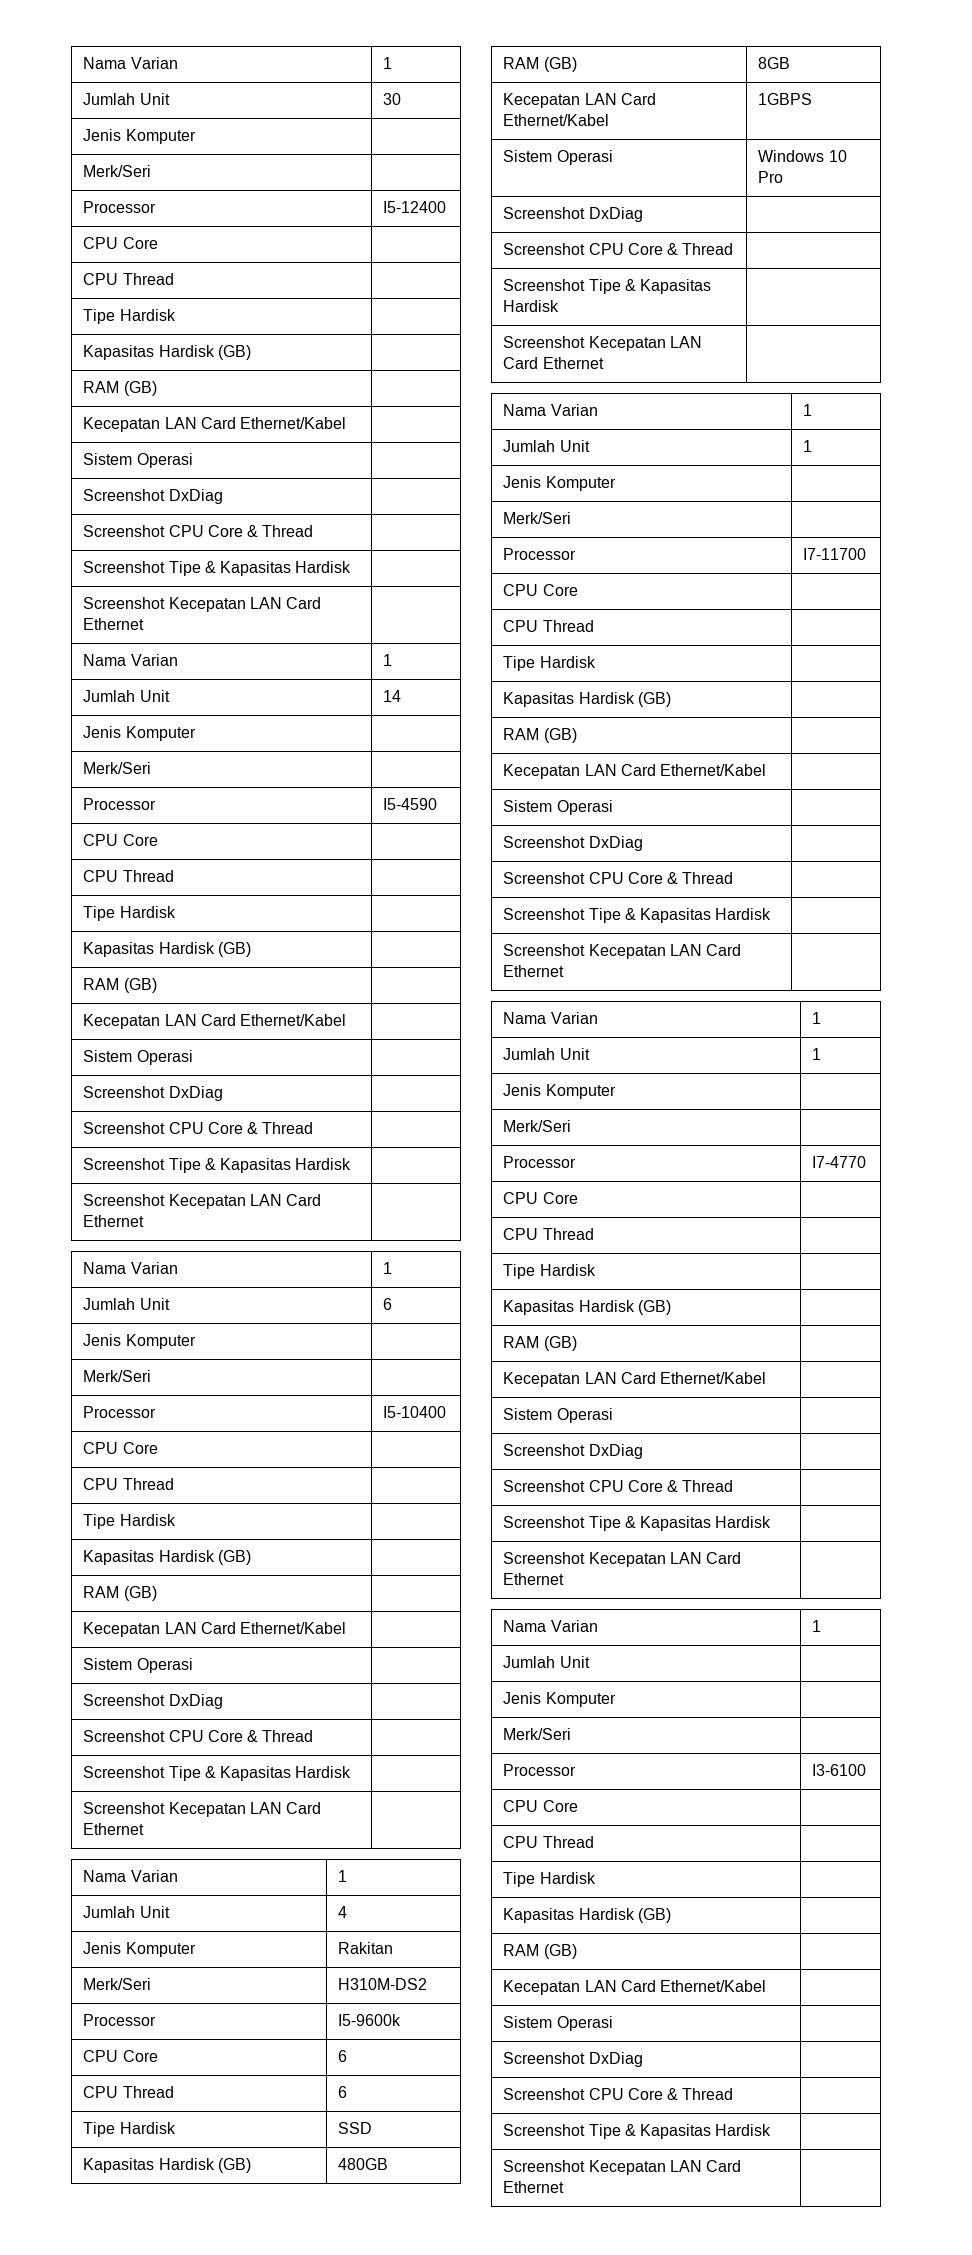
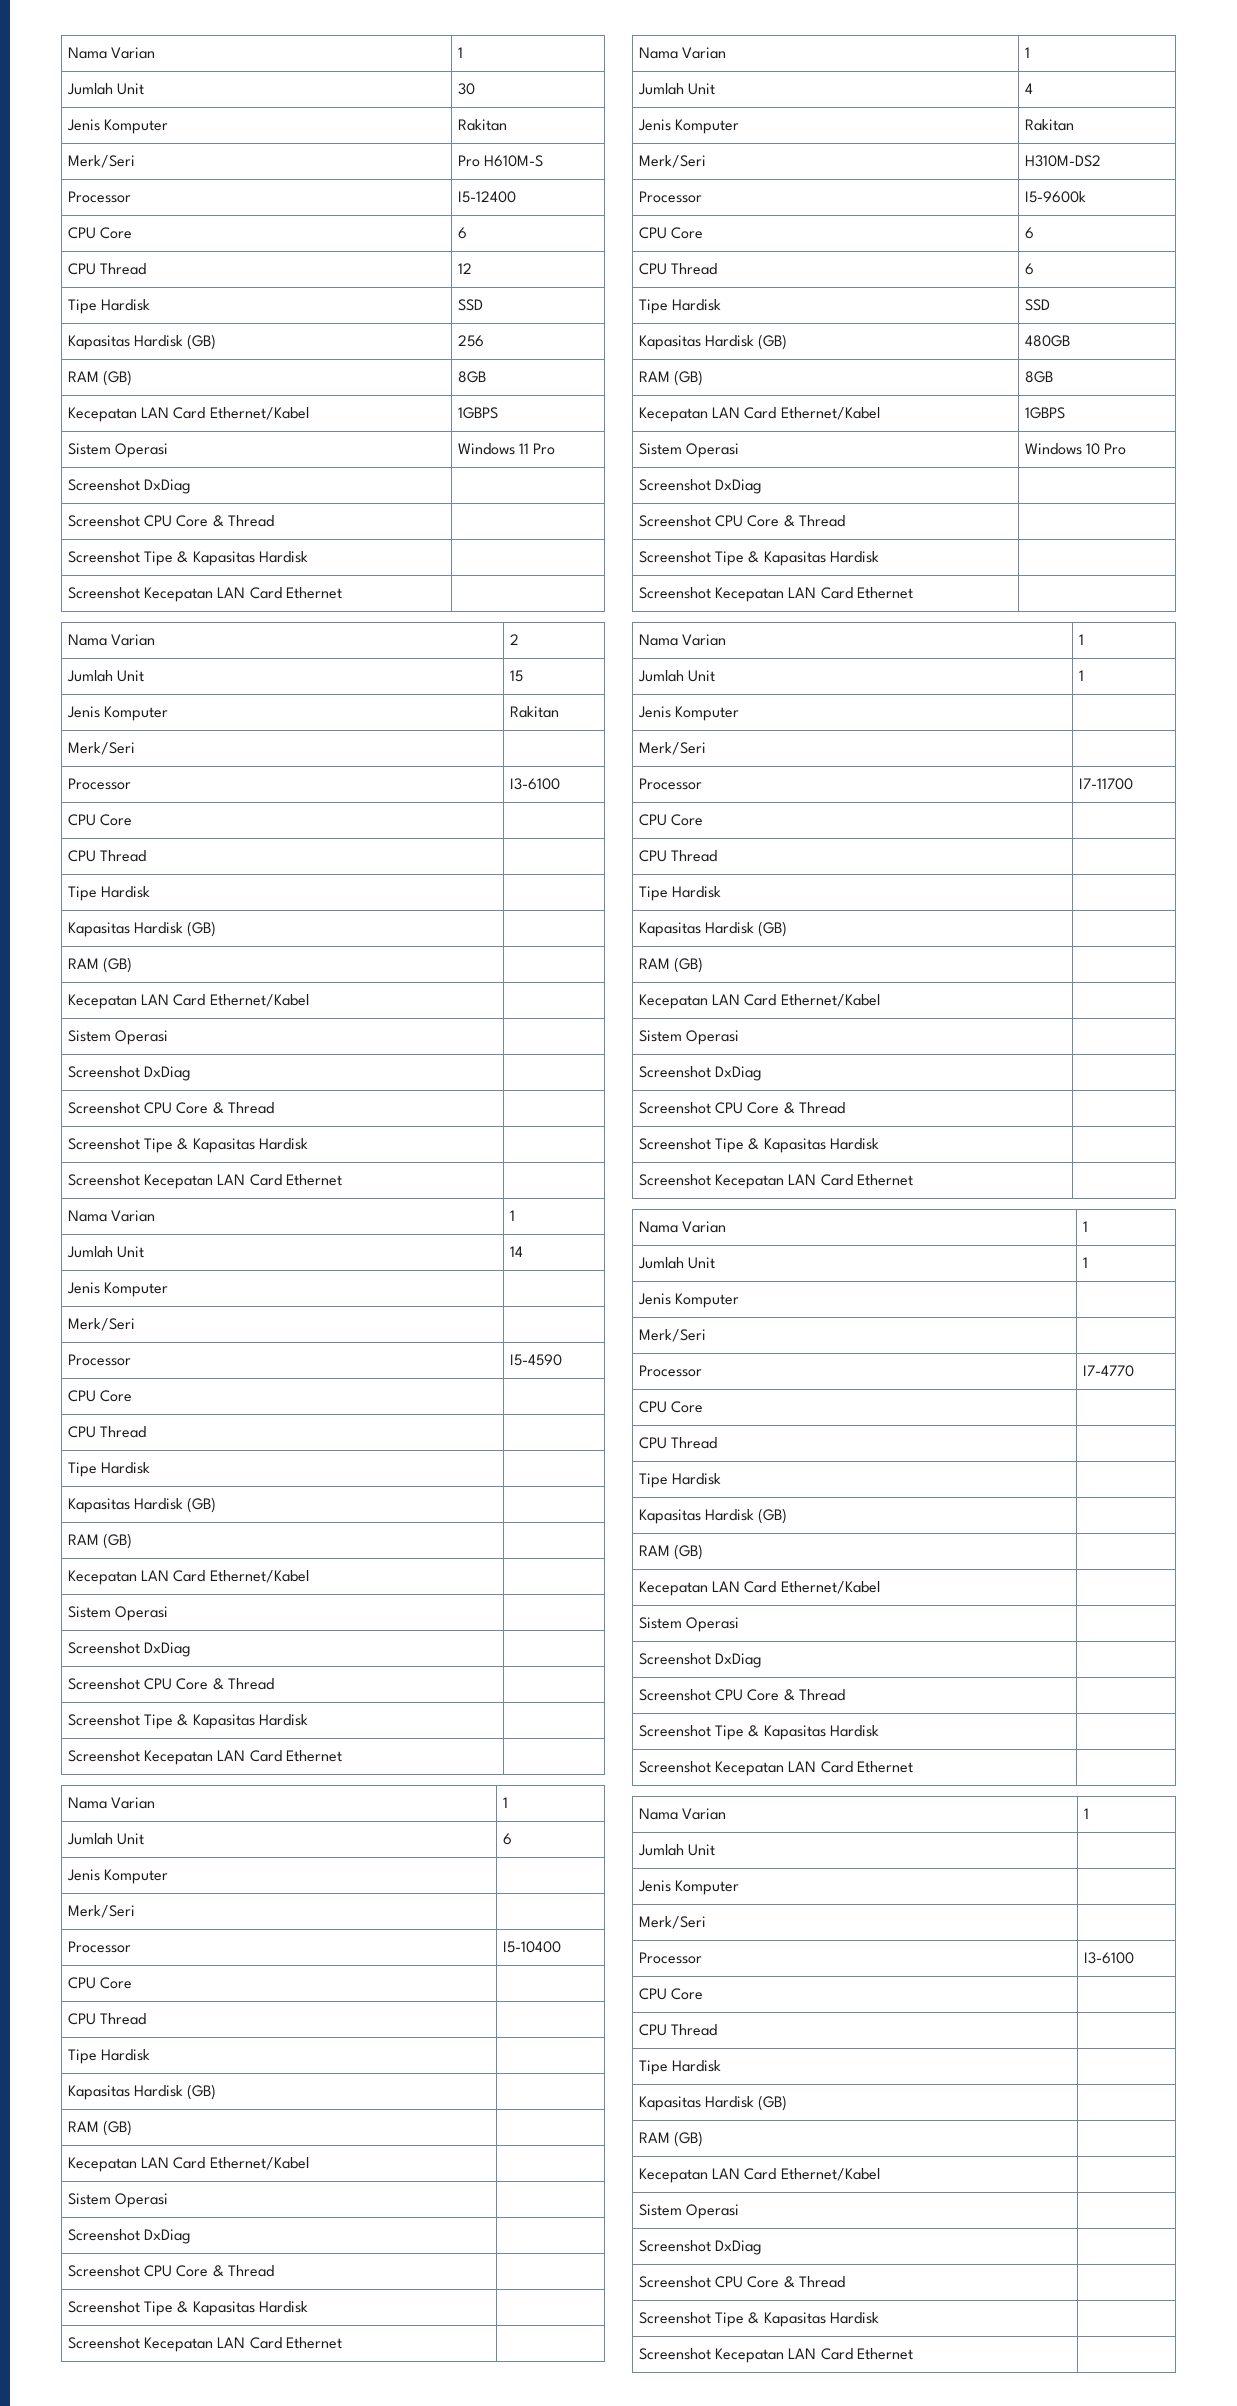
[83,165,152,177] [83,201,157,213] [383,201,447,213] // Merk/Seri | // Processor | I5-12400 -> [457,119,507,131] [67,155,135,168] [457,155,544,167] [67,191,131,203] [457,191,516,203] [67,227,133,239] [457,227,467,239] [67,263,147,275] [457,263,472,274] [67,299,151,314] [457,299,483,311] [67,334,217,350] [457,335,484,347] [67,370,133,386] [457,371,486,383] [67,407,309,422] [457,407,498,419] [67,443,169,458] [457,443,556,455] [67,479,192,494] [67,515,275,527] [67,551,309,566] [67,587,343,602] [67,634,156,646] [509,634,519,645] [66,670,145,682] [509,670,523,682] [66,706,169,721] [509,706,559,718] [67,742,135,755] [67,778,131,790] [509,778,560,790] Rakitan // Merk/Seri | Pro H610M-S // Processor | I5-12400 // CPU Core | 6 // CPU Thread | 12 // Tipe Hardisk | SSD // Kapasitas Hardisk (GB) | 256 // RAM (GB) | 8GB // Kecepatan LAN Card Ethernet/Kabel | 1GBPS // Sistem Operasi | Windows 11 Pro // Screenshot DxDiag | // Screenshot CPU Core & Thread | // Screenshot Tipe & Kapasitas Hardisk | // Screenshot Kecepatan LAN Card Ethernet | // Nama Varian | 2 // Jumlah Unit | 15 // Jenis Komputer | Rakitan // Merk/Seri | // Processor | I3-6100

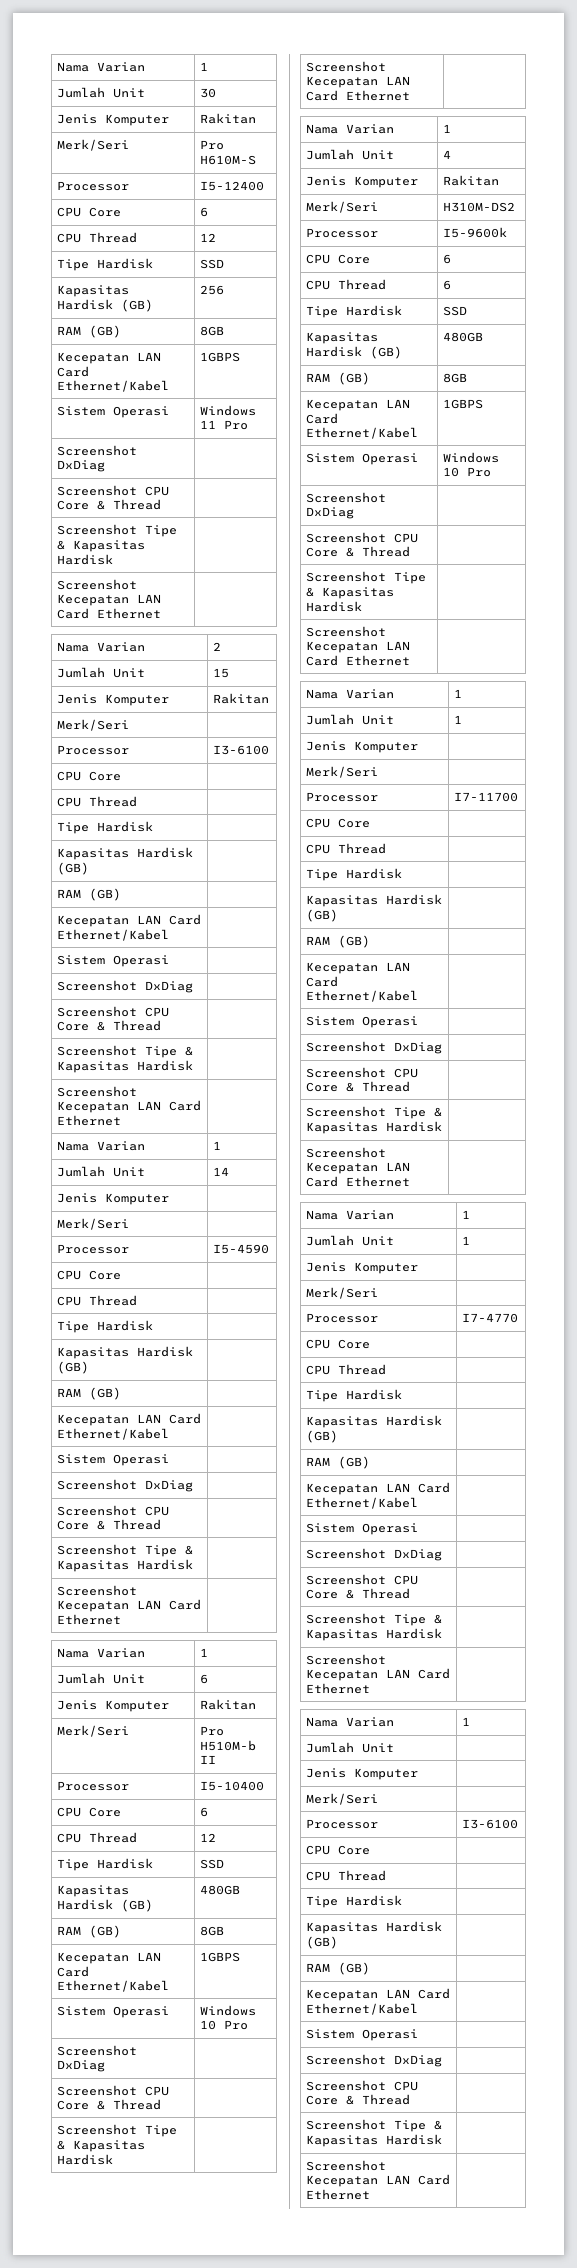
[67,1905,135,1918] // Merk/Seri | -> [199,1699,256,1710] [56,1725,129,1737] [199,1726,224,1736] [199,1740,256,1751] [199,1755,216,1764] Rakitan // Merk/Seri | Pro H510M-b II
[67,2013,147,2025] [67,2049,151,2064] [67,2084,217,2100] [67,2120,133,2136] [67,2157,309,2172] [67,2193,169,2208] // CPU Thread | // Tipe Hardisk | // Kapasitas Hardisk (GB) | // RAM (GB) | // Kecepatan LAN Card Ethernet/Kabel | // Sistem Operasi | -> [199,1807,208,1817] [56,1832,137,1843] [199,1833,216,1842] [56,1858,153,1871] [199,1859,224,1869] [56,1885,129,1897] [56,1899,153,1912] [199,1885,240,1895] [56,1925,121,1938] [199,1926,224,1936] [56,1952,161,1964] [56,1966,89,1977] [56,1980,169,1992] [199,1952,240,1962] [56,2006,169,2018] [199,2005,256,2016] [199,2020,248,2030] 6 // CPU Thread | 12 // Tipe Hardisk | SSD // Kapasitas Hardisk (GB) | 480GB // RAM (GB) | 8GB // Kecepatan LAN Card Ethernet/Kabel | 1GBPS // Sistem Operasi | Windows 10 Pro

